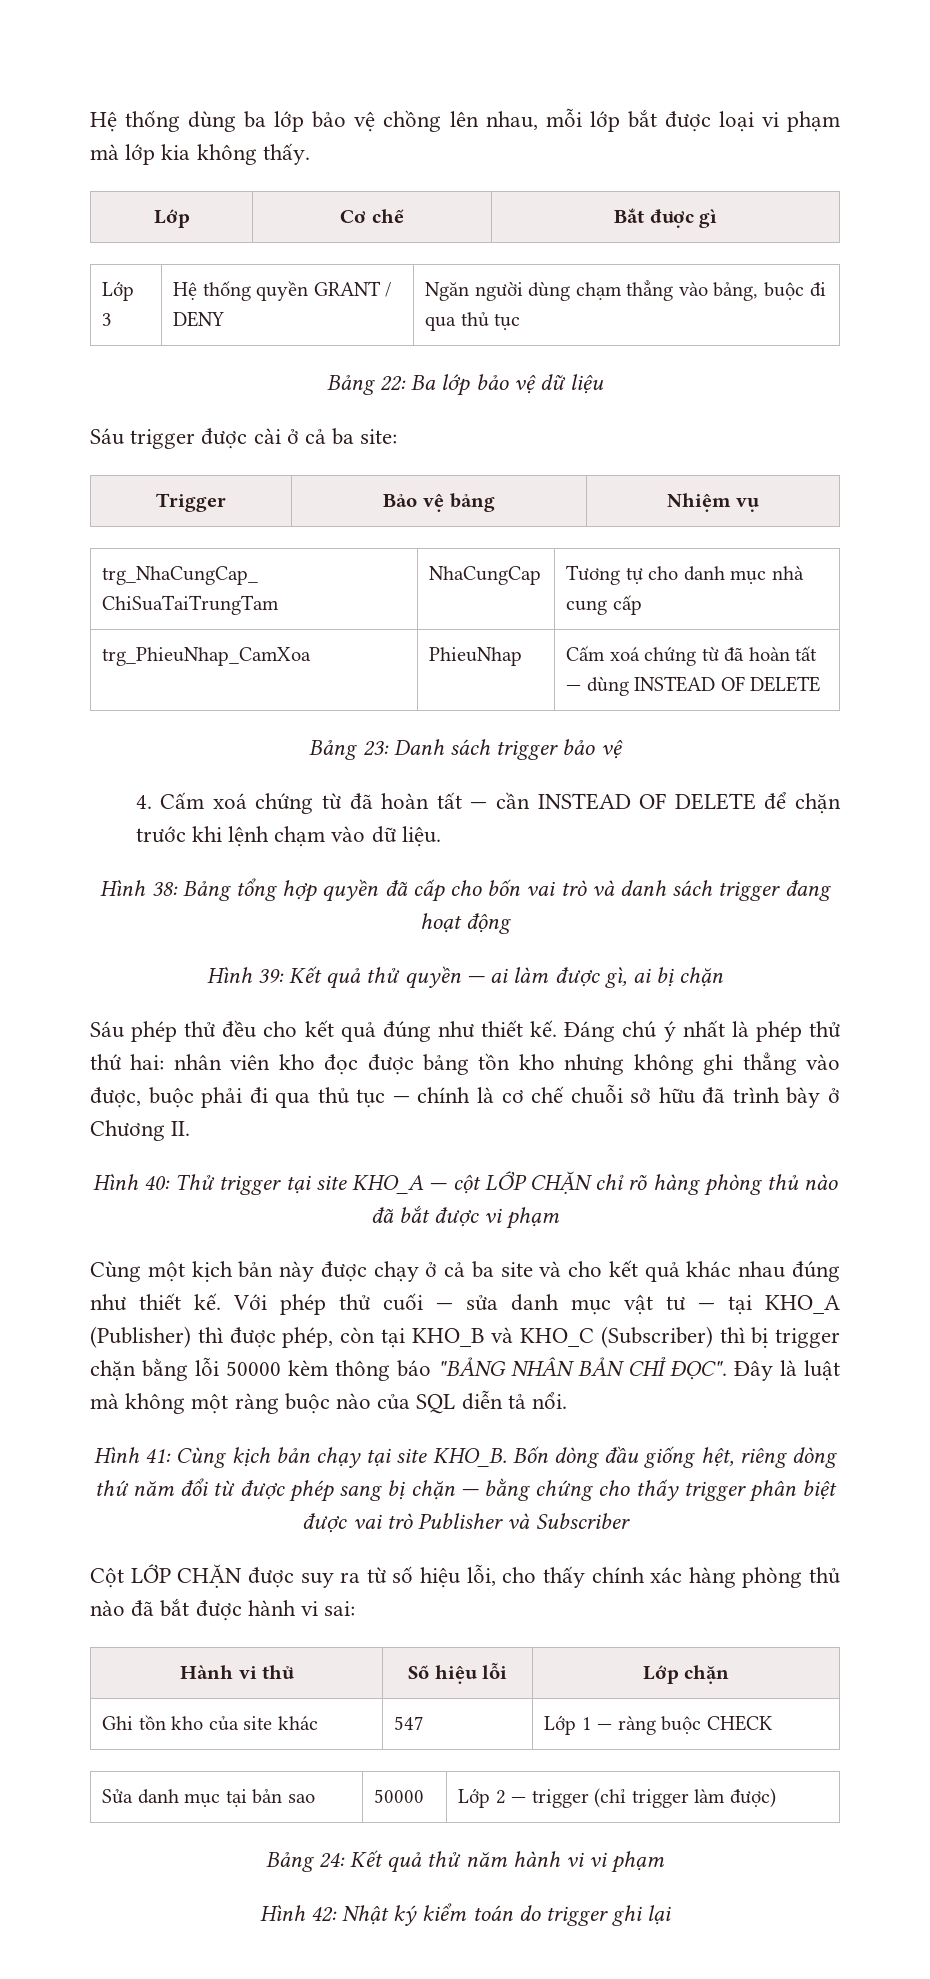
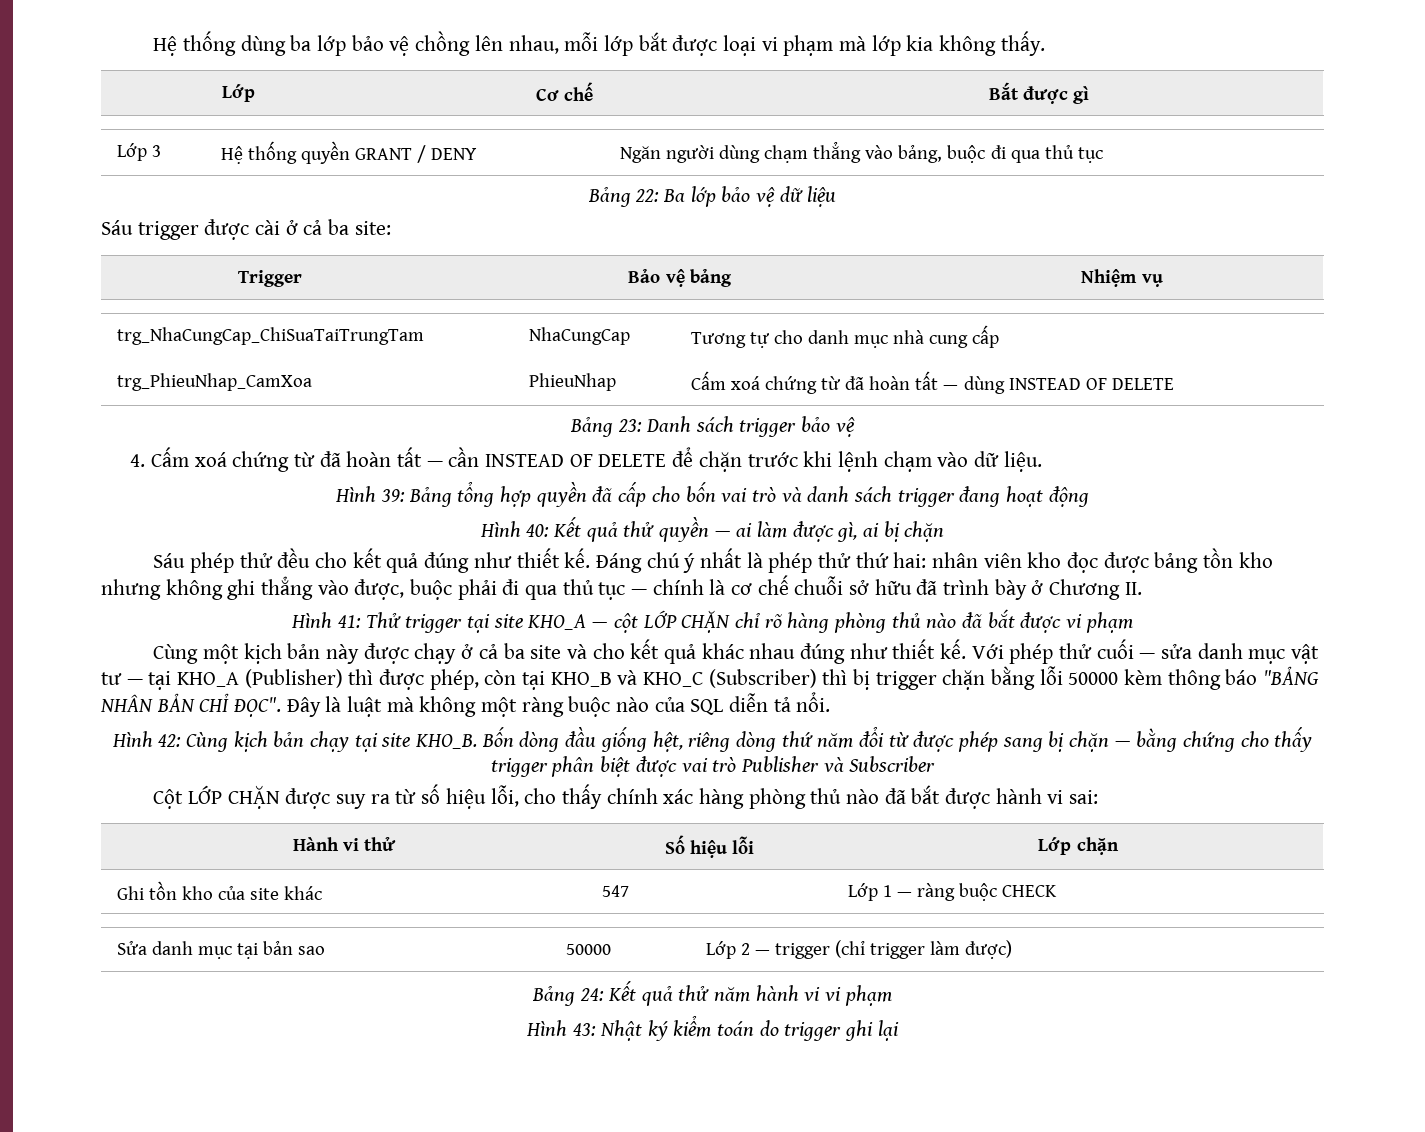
[151,882,178,896] 38: -> [381,489,406,502] 39:
[257,969,284,983] 39: -> [526,524,550,537] 40:
[144,1175,171,1190] 40: -> [338,615,362,628] 41:
[145,1448,172,1463] 41: -> [158,734,182,747] 42:
[310,1906,337,1922] 42: -> [573,1023,597,1036] 43:

